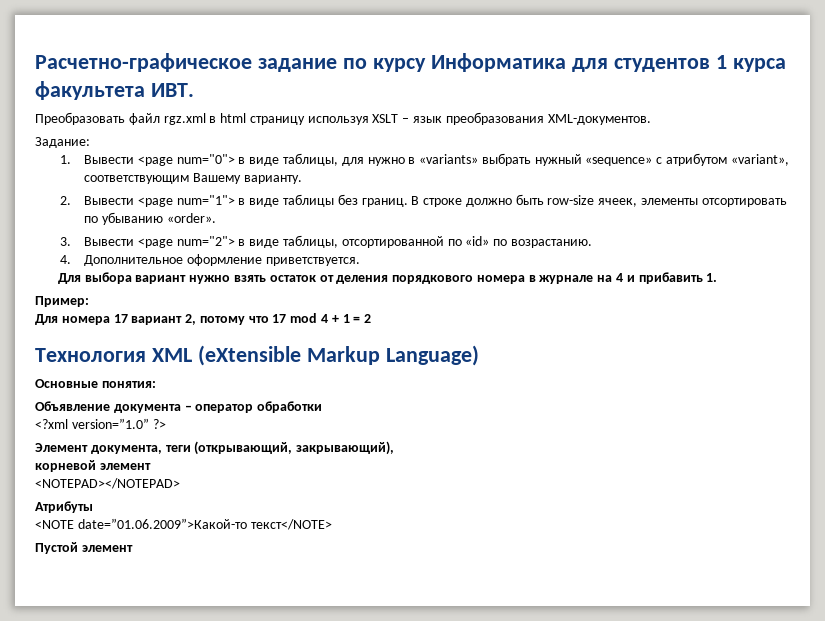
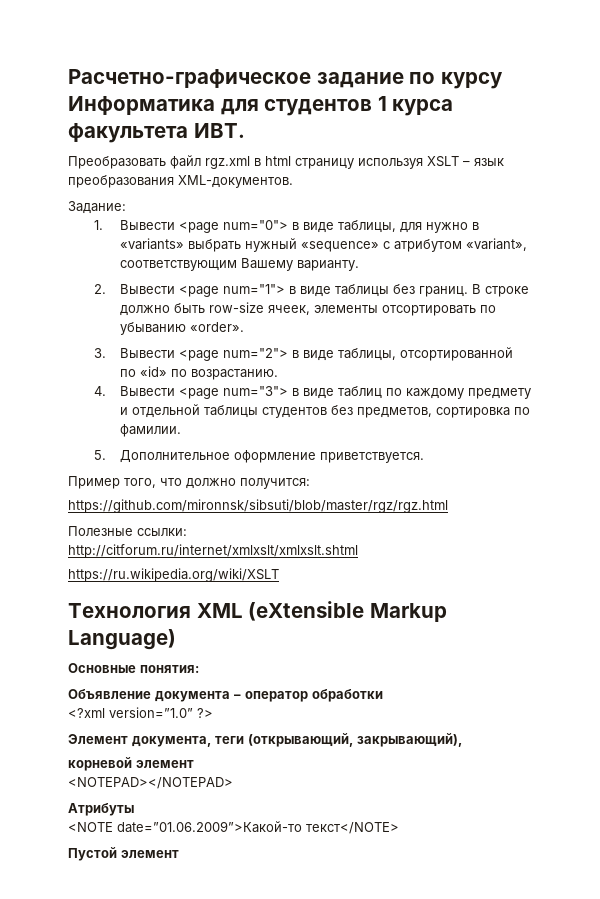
[84,254,360,266] [57,272,718,284] [35,296,89,307] [35,313,372,325] Дополнительное оформление приветствуется. // Для выбора вариант нужно взять остаток от деления порядкового номера в журнале на 4 и прибавить 1. // Пример: // Для номера 17 вариант 2, потому что 17 mod 4 + 1 = 2 -> [119,386,531,399] [119,404,530,418] [119,424,181,437] [93,450,424,463] [68,476,310,489] [68,499,448,513] [68,526,187,536] [68,544,358,558] [68,568,279,582] Вывести <page num="3"> в виде таблиц по каждому предмету и отдельной таблицы студентов без предметов, сортировка по фамилии. // 5. Дополнительное оформление приветствуется. // Пример того, что должно получится: // https://github.com/mironnsk/sibsuti/blob/master/rgz/rgz.html // Полезные ссылки: // http://citforum.ru/internet/xmlxslt/xmlxslt.shtml // https://ru.wikipedia.org/wiki/XSLT

